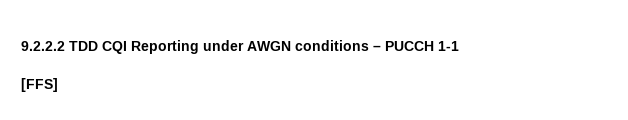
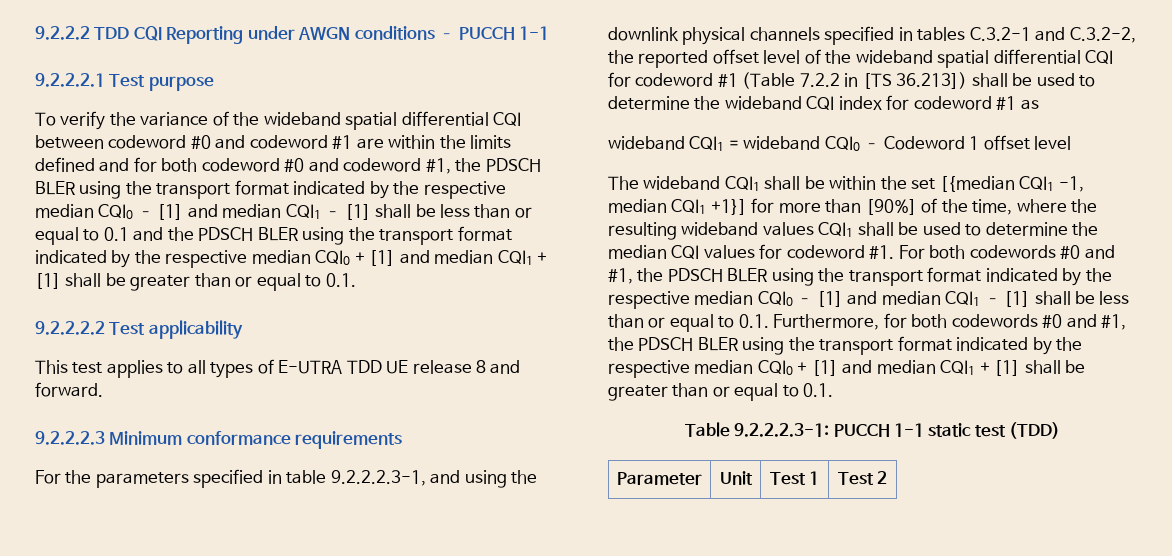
[21,78,58,92] [FFS] -> [35,73,214,91] [35,111,522,130] [35,135,512,149] [35,157,541,174] [35,180,506,199] [35,204,532,220] [35,226,512,245] [35,250,547,268] [35,273,356,291] [35,320,243,339] [35,359,521,378] [35,382,103,397] [35,431,403,449] [35,469,538,488] [608,26,1136,45] [608,49,1114,68] [608,72,1095,89] [608,95,1039,110] [608,135,1072,151] [608,176,1084,192] [608,198,1097,215] [608,222,1099,240] [608,244,1115,259] [608,267,1112,286] [608,291,1130,309] [608,313,1126,332] [608,336,1083,355] [608,360,1085,378] [608,383,834,401] [684,422,1061,439] [617,472,702,485] [719,471,753,485] [769,471,820,485] [837,471,888,485] 9.2.2.2.1 Test purpose // To verify the variance of the wideband spatial differential CQI between codeword #0 and codeword #1 are within the limits defined and for both codeword #0 and codeword #1, the PDSCH BLER using the transport format indicated by the respective median CQI0 – [1] and median CQI1 – [1] shall be less than or equal to 0.1 and the PDSCH BLER using the transport format indicated by the respective median CQI0 + [1] and median CQI1 + [1] shall be greater than or equal to 0.1. // 9.2.2.2.2 Test applicability // This test applies to all types of E-UTRA TDD UE release 8 and forward. // 9.2.2.2.3 Minimum conformance requirements // For the parameters specified in table 9.2.2.2.3-1, and using the downlink physical channels specified in tables C.3.2-1 and C.3.2-2, the reported offset level of the wideband spatial differential CQI for codeword #1 (Table 7.2.2 in [TS 36.213]) shall be used to determine the wideband CQI index for codeword #1 as // wideband CQI1 = wideband CQI0 – Codeword 1 offset level // The wideband CQI1 shall be within the set [{median CQI1 -1, median CQI1 +1}] for more than [90%] of the time, where the resulting wideband values CQI1 shall be used to determine the median CQI values for codeword #1. For both codewords #0 and #1, the PDSCH BLER using the transport format indicated by the respective median CQI0 – [1] and median CQI1 – [1] shall be less than or equal to 0.1. Furthermore, for both codewords #0 and #1, the PDSCH BLER using the transport format indicated by the respective median CQI0 + [1] and median CQI1 + [1] shall be greater than or equal to 0.1. // Table 9.2.2.2.3-1: PUCCH 1-1 static test (TDD) // Parameter | Unit | Test 1 | Test 2

